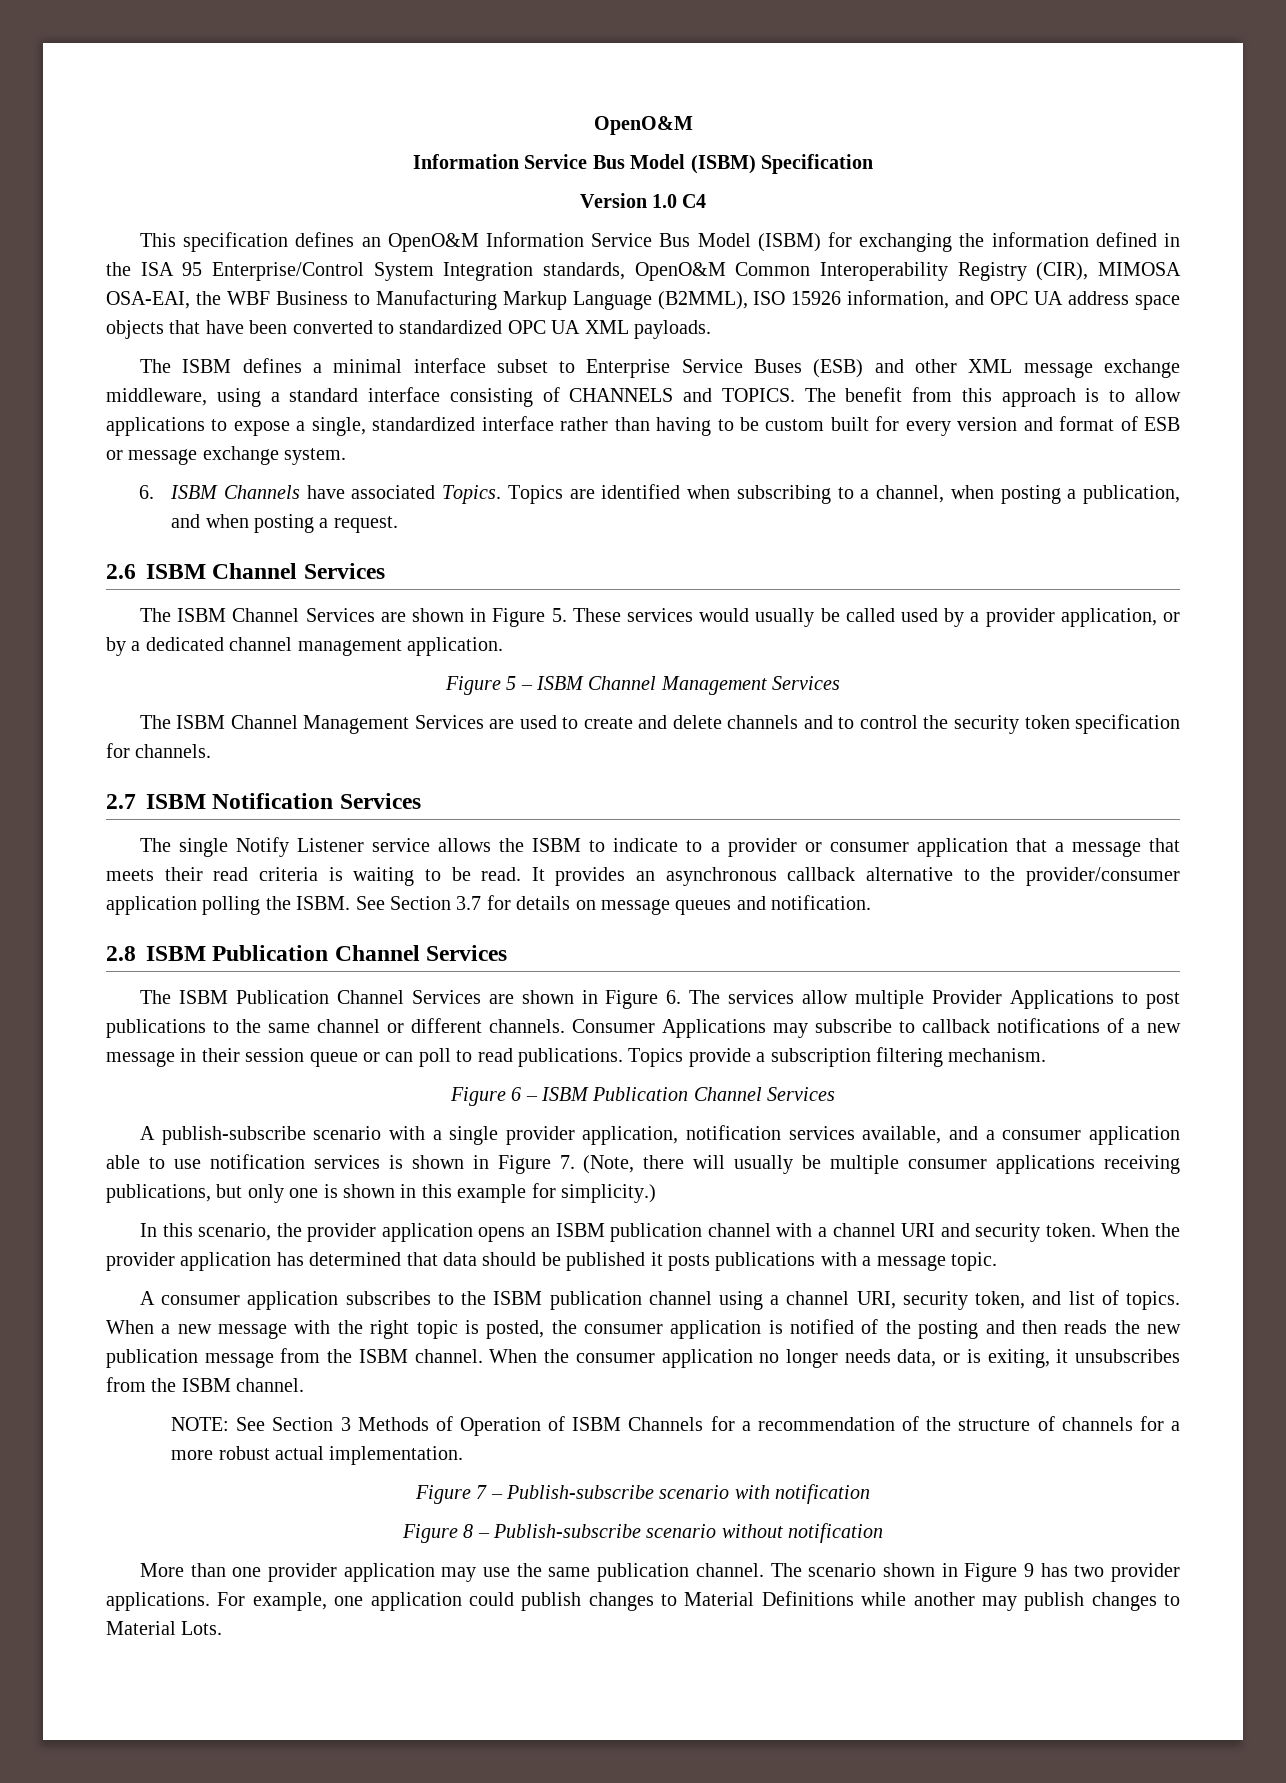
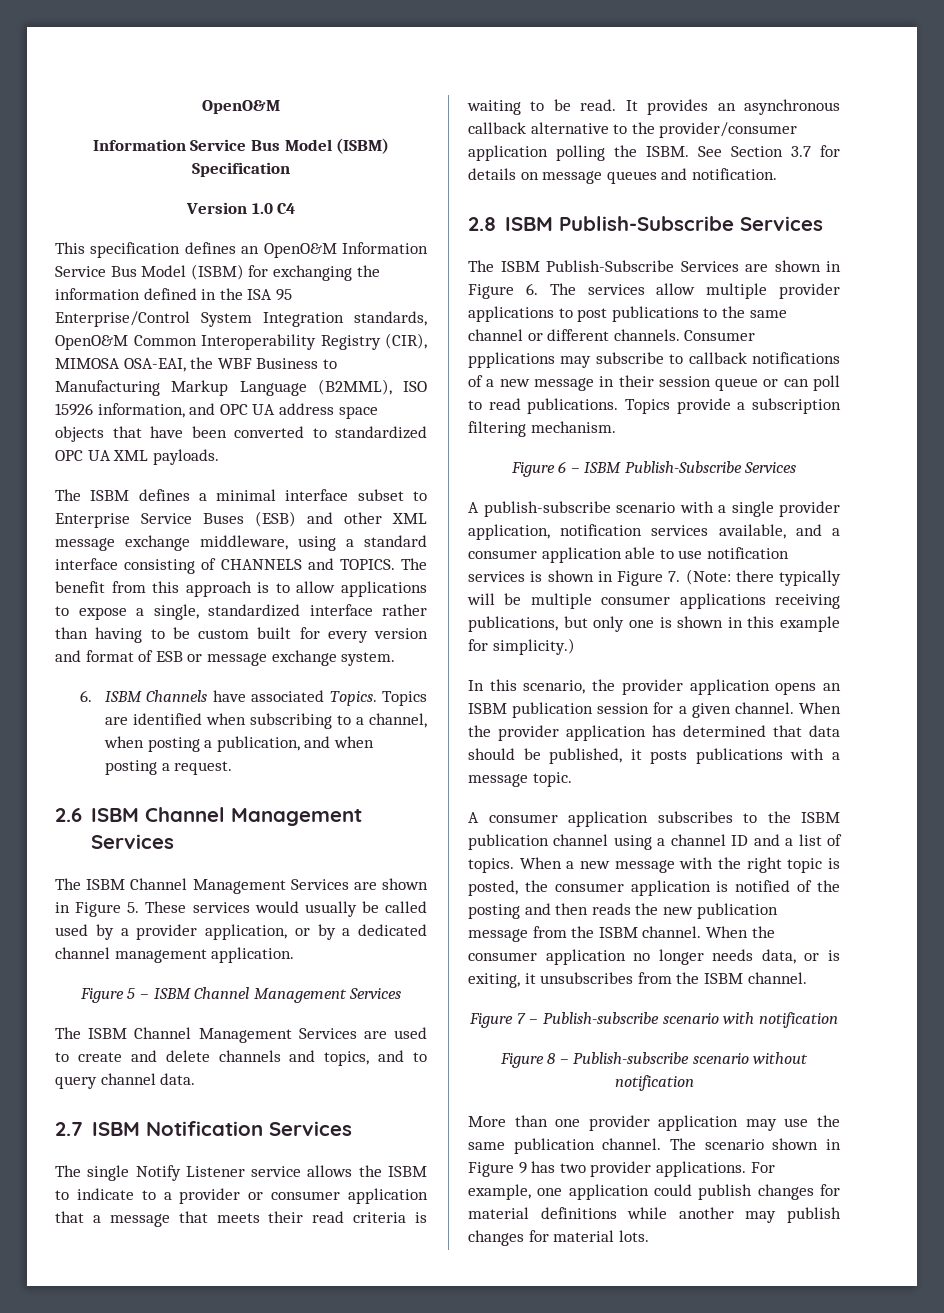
[303,563,385,579] [139,608,300,622] Services // The ISBM Channel -> [230,808,362,826] [90,834,174,849] [55,878,286,894] Management Services // The ISBM Channel Management
[838,714,1180,734] [106,743,212,758] to control the security token specification for channels. -> [324,1050,427,1066] [55,1073,196,1089] topics, and to query channel data.
[212,945,508,961] [139,990,404,1004] Publication Channel Services // The ISBM Publication Channel -> [558,216,823,231] [468,260,674,272] Publish-Subscribe Services // The ISBM Publish-Subscribe
[932,990,1115,1009] Provider Applications -> [779,283,840,299] [468,306,554,322] provider applications
[662,1019,766,1038] Applications -> [468,352,555,368] ppplications
[592,1087,762,1101] Publication Channel -> [624,461,742,473] Publish-Subscribe
[583,1155,794,1174] (Note, there will usually -> [685,569,841,586] [467,593,495,605] (Note: there typically will
[707,1223,1096,1242] channel with a channel URI and security token. -> [597,702,794,718] session for a given channel.
[566,1252,646,1271] published -> [549,748,623,764] published,
[856,1291,1062,1310] URI, security token, and -> [731,834,794,846] ID and a
[171,1416,1181,1436] [171,1446,464,1465] // NOTE: See Section 3 Methods of Operation of ISBM Channels for a recommendation of the structure of channels for a more robust actual implementation. -> (807, 978) none
[661,1591,854,1606] to Material Definitions -> [820,1184,840,1196] [468,1207,617,1219] for material definitions
[1164,1594,1180,1606] [106,1621,223,1635] to Material Lots. -> [528,1230,649,1242] for material lots.

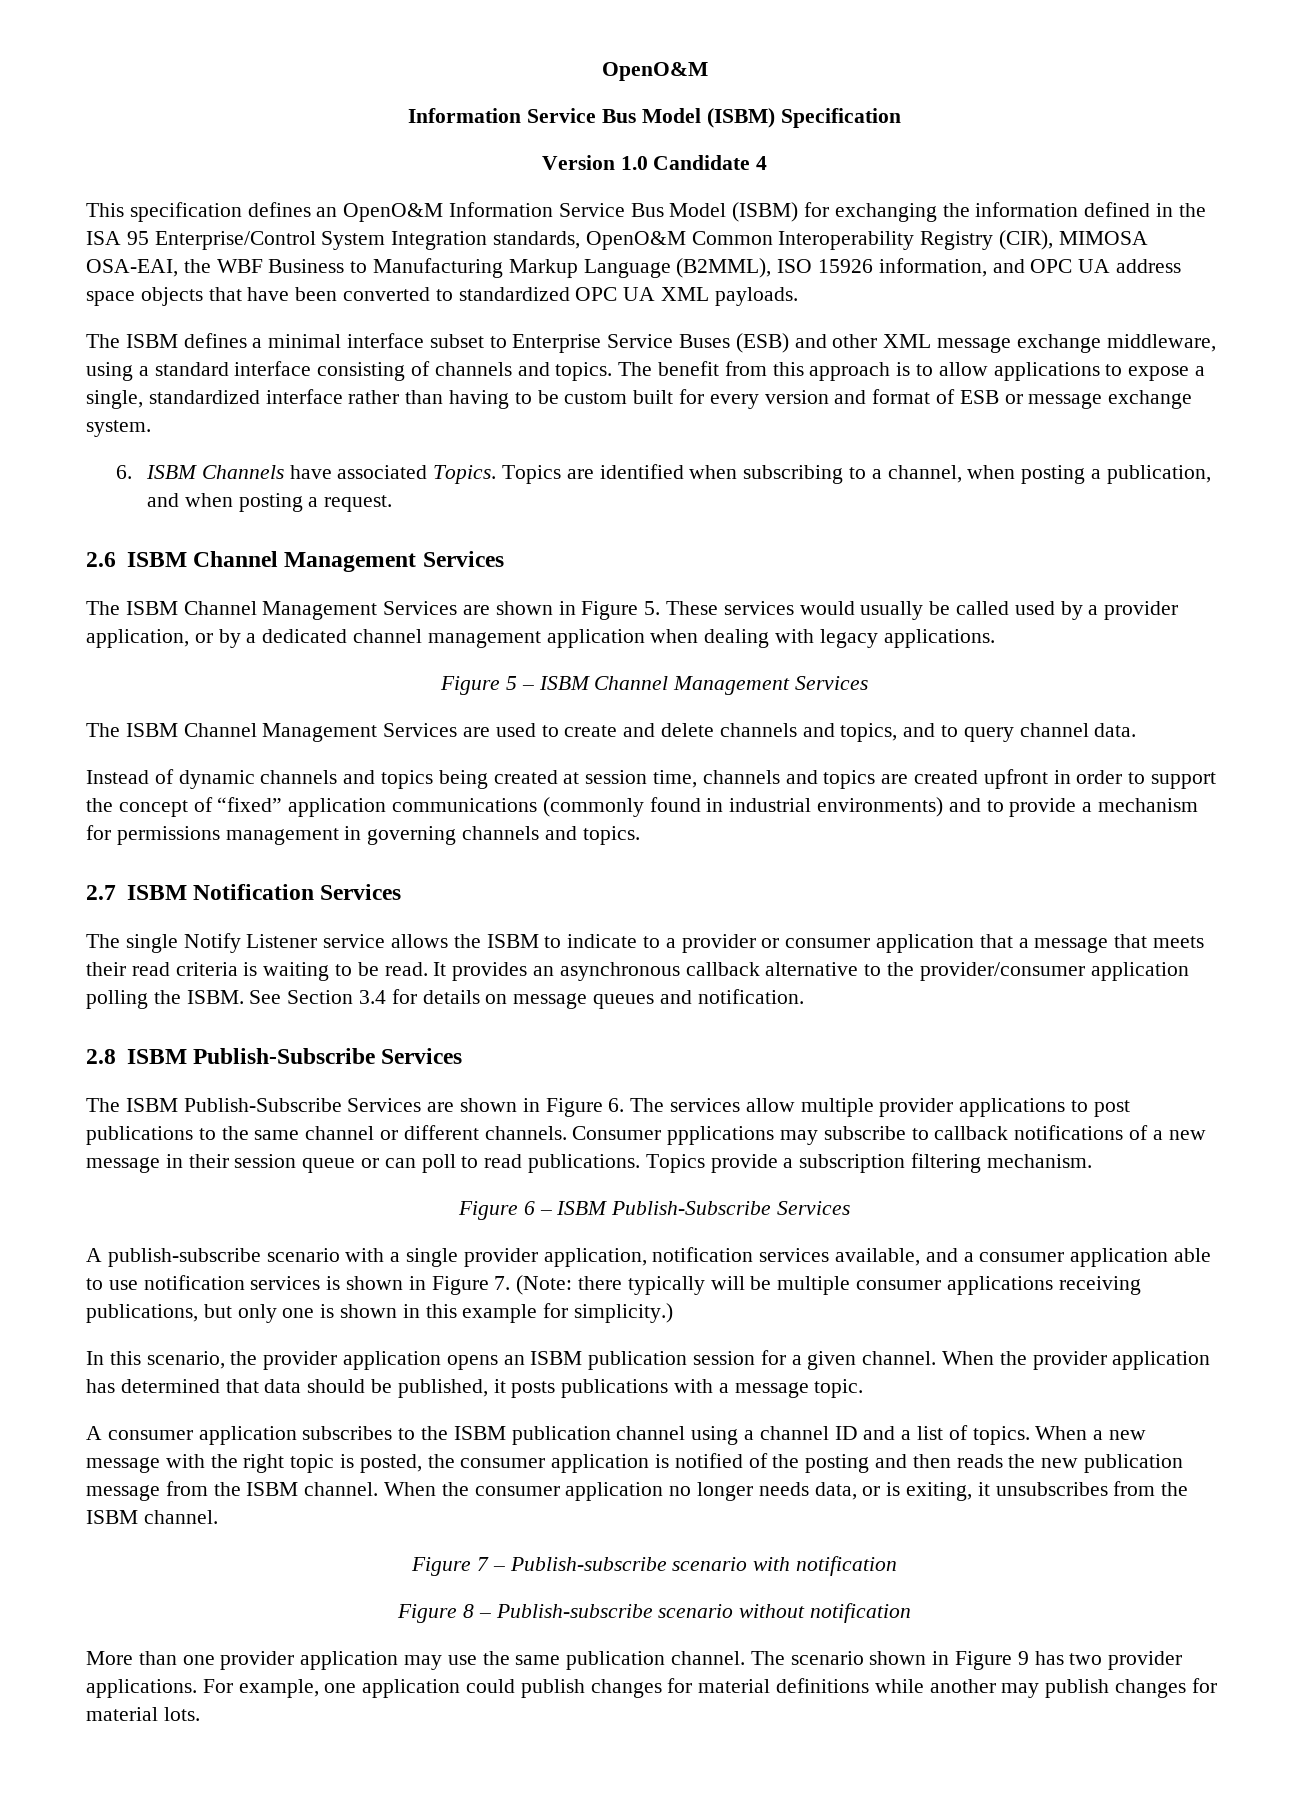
[277,203,296,214] C4 -> [653,155,768,170] Candidate 4
[220,558,395,570] CHANNELS and TOPICS. -> [434,362,613,381] channels and topics.
[211,947,295,963] application. -> [546,629,995,648] application when dealing with legacy applications.
(196, 1079) none -> [86,769,1217,789] [86,797,1199,817] [86,825,640,845] // Instead of dynamic channels and topics being created at session time, channels and topics are created upfront in order to support the concept of “fixed” application communications (commonly found in industrial environments) and to provide a mechanism for permissions management in governing channels and topics.
[791,146,811,157] 3.7 -> [359,990,387,1004] 3.4

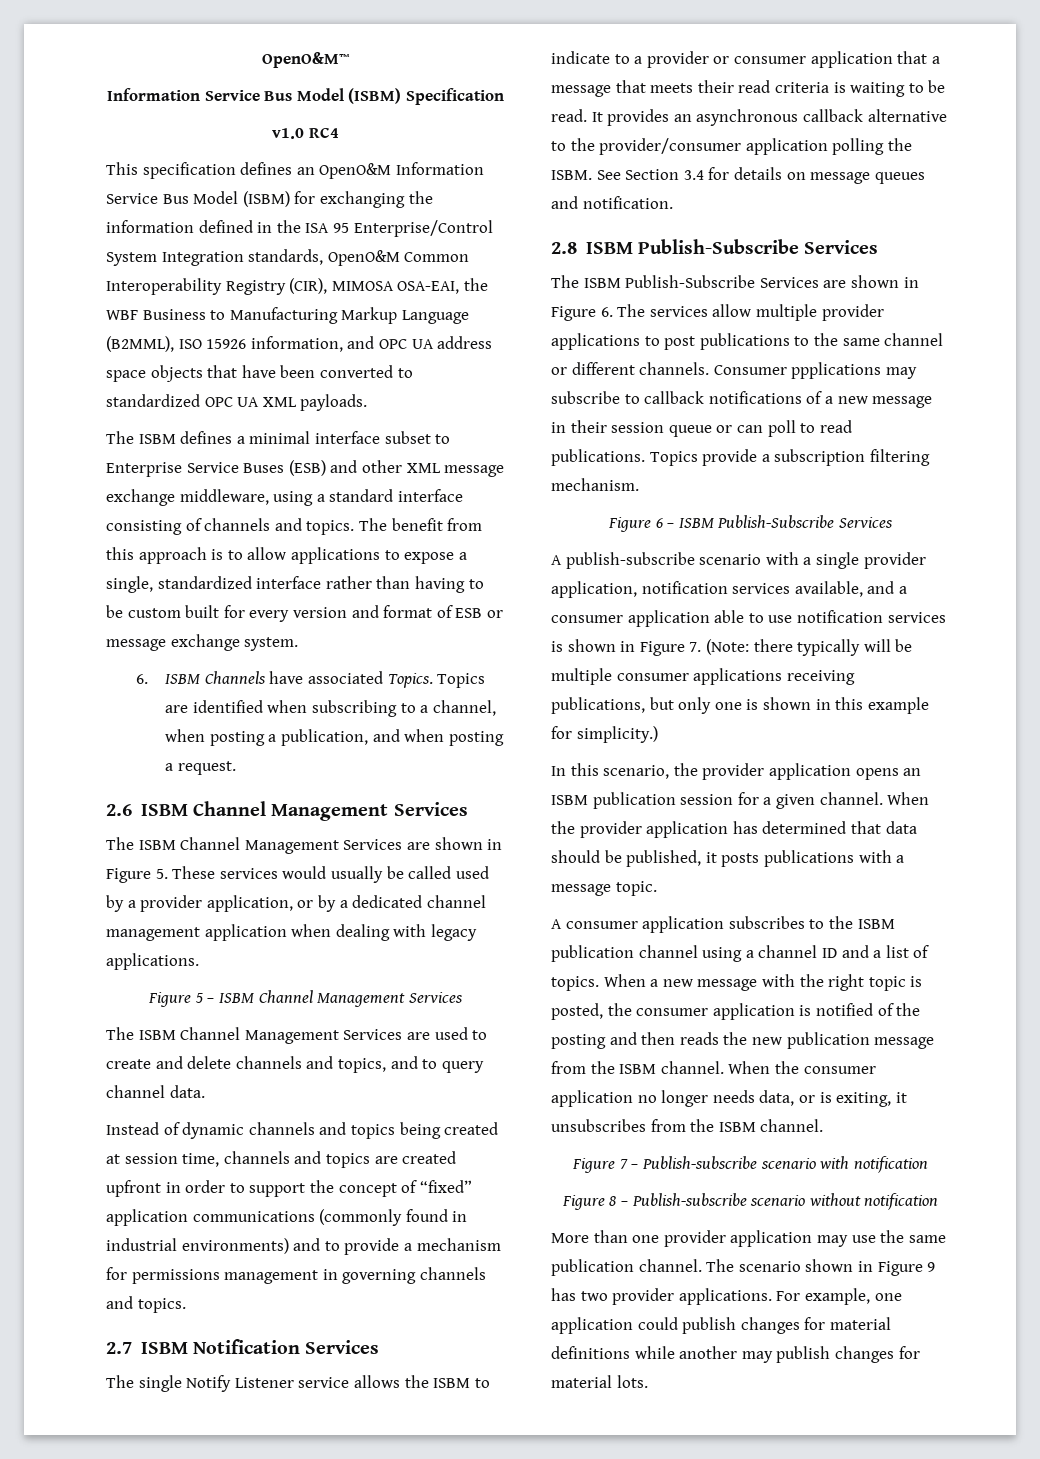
[601,62,708,81] OpenO&M -> [262,52,350,68] OpenO&M™
[541,155,768,170] Version 1.0 Candidate 4 -> [272,127,339,139] v1.0 RC4

